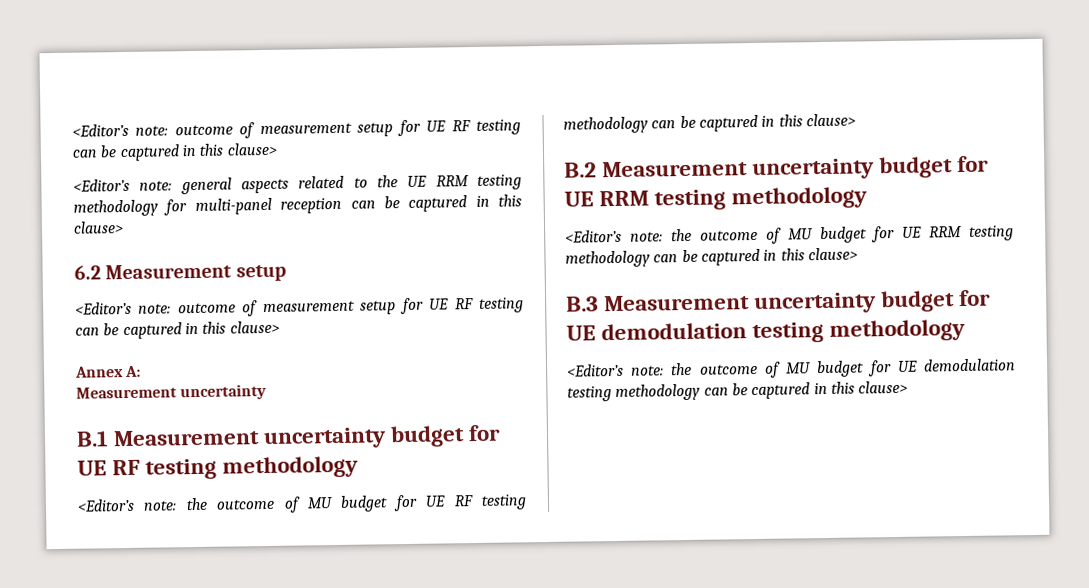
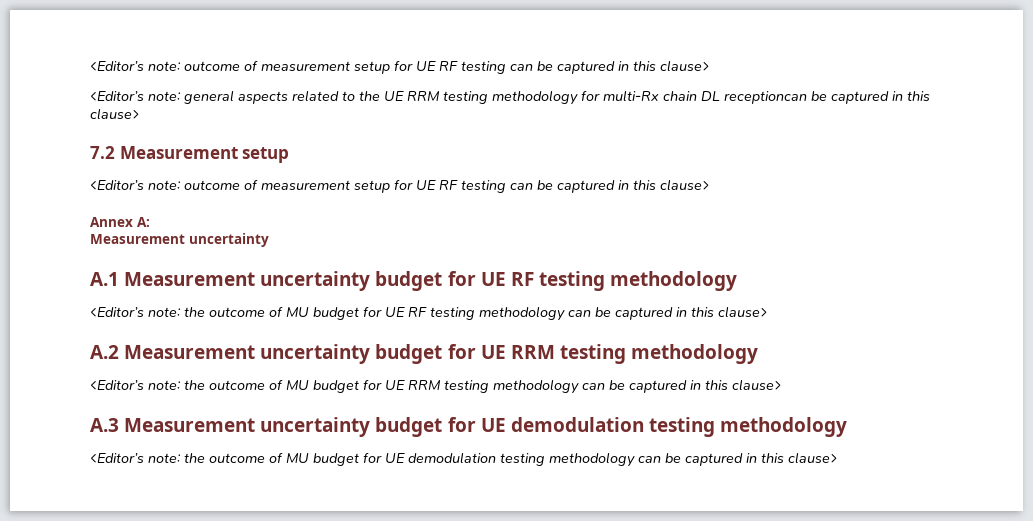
[194,194,522,215] [73,221,124,234] [74,265,101,280] multi-panel reception can be captured in this clause> // 6.2 -> [603,90,930,104] [90,108,139,120] [90,146,115,159] multi-Rx chain DL receptioncan be captured in this clause> // 7.2
[76,430,109,447] B.1 -> [90,272,119,286] A.1
[564,162,597,178] B.2 -> [90,345,119,359] A.2
[566,296,599,312] B.3 -> [90,418,119,432] A.3

